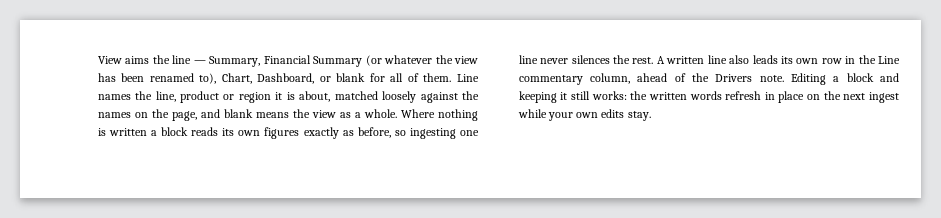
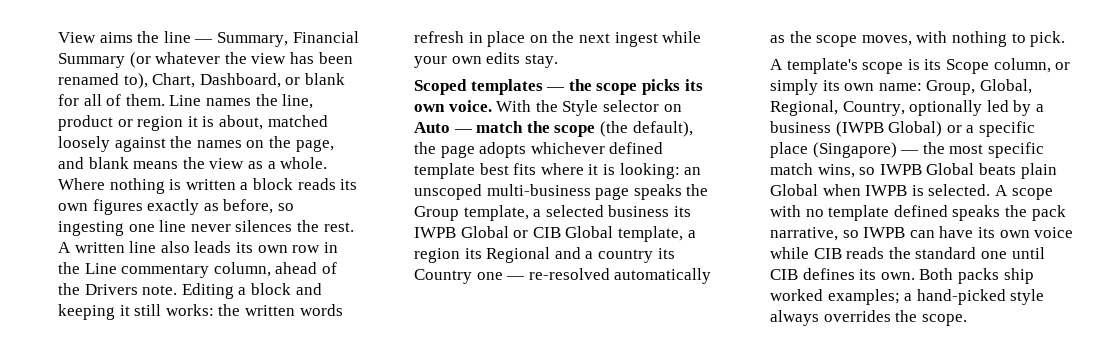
(651, 116) none -> [414,79,703,95] [414,100,682,116] [414,121,693,137] [414,142,664,158] [414,163,702,179] [414,184,709,200] [414,205,692,221] [414,226,696,242] [414,247,675,263] [414,268,712,284] [770,31,1066,47] [770,58,1071,74] [770,79,1033,95] [770,100,1045,116] [770,121,1036,137] [770,142,1045,158] [770,163,1057,179] [770,184,1053,200] [770,205,1066,221] [770,226,1074,241] [770,247,1045,259] [770,268,1034,284] [770,289,1045,305] [770,310,967,326] // Scoped templates — the scope picks its own voice. With the Style selector on Auto — match the scope (the default), the page adopts whichever defined template best fits where it is looking: an unscoped multi-business page speaks the Group template, a selected business its IWPB Global or CIB Global template, a region its Regional and a country its Country one — re-resolved automatically as the scope moves, with nothing to pick. // A template's scope is its Scope column, or simply its own name: Group, Global, Regional, Country, optionally led by a business (IWPB Global) or a specific place (Singapore) — the most specific match wins, so IWPB Global beats plain Global when IWPB is selected. A scope with no template defined speaks the pack narrative, so IWPB can have its own voice while CIB reads the standard one until CIB defines its own. Both packs ship worked examples; a hand-picked style always overrides the scope.

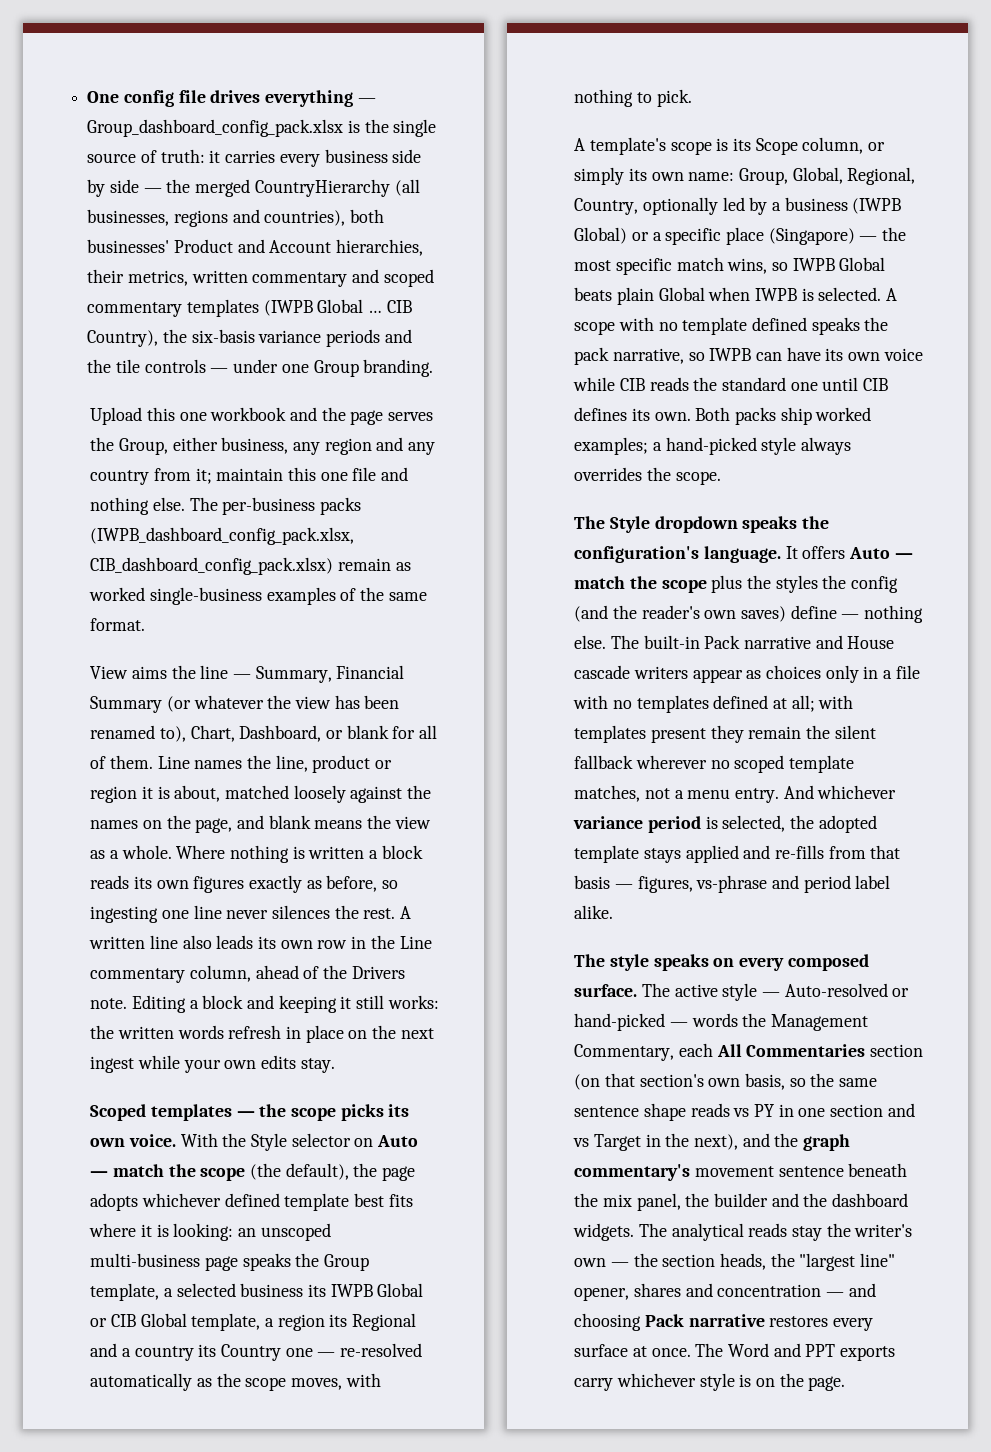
(58, 37) none -> [87,90,376,107] [87,119,437,137] [87,149,422,167] [87,179,420,197] [87,209,385,227] [87,239,424,256] [87,269,434,287] [87,299,412,317] [87,329,412,347] [87,359,434,377] [90,407,434,425] [90,437,436,455] [90,467,409,485] [90,497,361,515] [90,527,355,545] [90,557,411,575] [89,587,427,605] [90,618,146,631] One config file drives everything — Group_dashboard_config_pack.xlsx is the single source of truth: it carries every business side by side — the merged CountryHierarchy (all businesses, regions and countries), both businesses' Product and Account hierarchies, their metrics, written commentary and scoped commentary templates (IWPB Global … CIB Country), the six-basis variance periods and the tile controls — under one Group branding. // Upload this one workbook and the page serves the Group, either business, any region and any country from it; maintain this one file and nothing else. The per-business packs (IWPB_dashboard_config_pack.xlsx, CIB_dashboard_config_pack.xlsx) remain as worked single-business examples of the same format. //
(967, 320) none -> [574,516,829,533] [574,546,913,563] [574,575,899,593] [574,605,924,623] [574,635,895,649] [574,665,920,683] [573,695,854,713] [574,725,876,743] [574,755,854,773] [574,785,897,803] [573,815,877,833] [574,845,901,863] [574,875,891,893] [574,905,614,919] [574,954,869,971] [574,983,910,1001] [574,1013,868,1031] [574,1043,923,1061] [574,1073,878,1090] [574,1103,915,1121] [573,1133,851,1151] [574,1163,908,1181] [574,1193,909,1211] [573,1223,913,1241] [574,1253,896,1271] [574,1283,876,1301] [574,1313,873,1331] [574,1343,896,1361] [574,1373,846,1391] // The Style dropdown speaks the configuration's language. It offers Auto — match the scope plus the styles the config (and the reader's own saves) define — nothing else. The built-in Pack narrative and House cascade writers appear as choices only in a file with no templates defined at all; with templates present they remain the silent fallback wherever no scoped template matches, not a menu entry. And whichever variance period is selected, the adopted template stays applied and re-fills from that basis — figures, vs-phrase and period label alike. // The style speaks on every composed surface. The active style — Auto-resolved or hand-picked — words the Management Commentary, each All Commentaries section (on that section's own basis, so the same sentence shape reads vs PY in one section and vs Target in the next), and the graph commentary's movement sentence beneath the mix panel, the builder and the dashboard widgets. The analytical reads stay the writer's own — the section heads, the "largest line" opener, shares and concentration — and choosing Pack narrative restores every surface at once. The Word and PPT exports carry whichever style is on the page.

